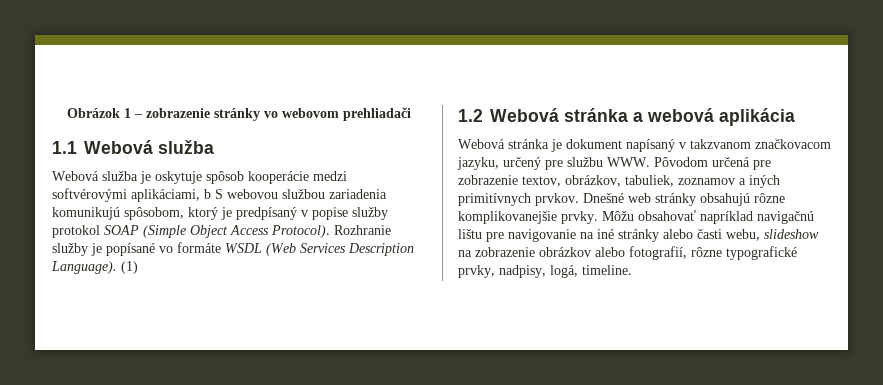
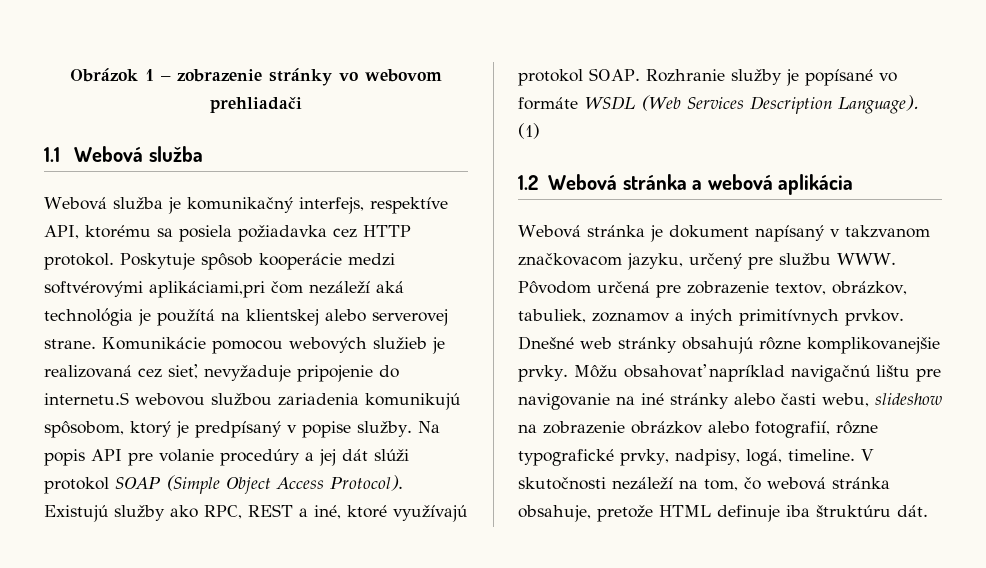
[155,171,347,184] [52,188,223,202] oskytuje spôsob kooperácie medzi softvérovými aplikáciami, b S -> [186,197,448,214] [44,225,411,242] [44,253,395,270] [44,281,404,298] [44,308,448,326] [44,337,445,354] [44,364,399,382] [44,392,129,405] komunikačný interfejs, respektíve API, ktorému sa posiela požiadavka cez HTTP protokol. Poskytuje spôsob kooperácie medzi softvérovými aplikáciami,pri čom nezáleží aká technológia je použítá na klientskej alebo serverovej strane. Komunikácie pomocou webových služieb je realizovaná cez sieť, nevyžaduje pripojenie do internetu.S
[352,207,388,220] služby -> [357,421,440,437] [44,449,409,466] služby. Na popis API pre volanie procedúry a jej dát slúži
(330, 231) none -> [44,504,468,522] [518,68,640,86] Existujú služby ako RPC, REST a iné, ktoré využívajú protokol SOAP.
(632, 270) none -> [860,449,874,461] [518,477,890,491] [518,505,928,522] V skutočnosti nezáleží na tom, čo webová stránka obsahuje, pretože HTML definuje iba štruktúru dát.

